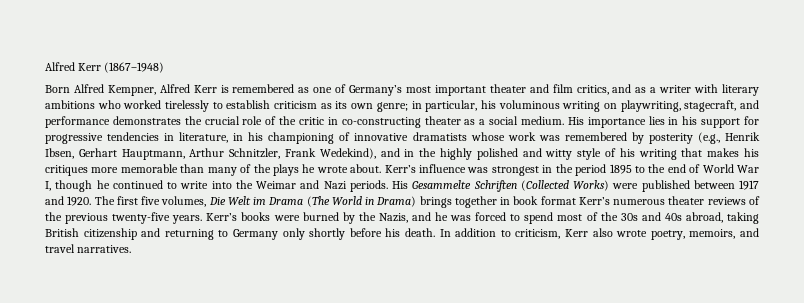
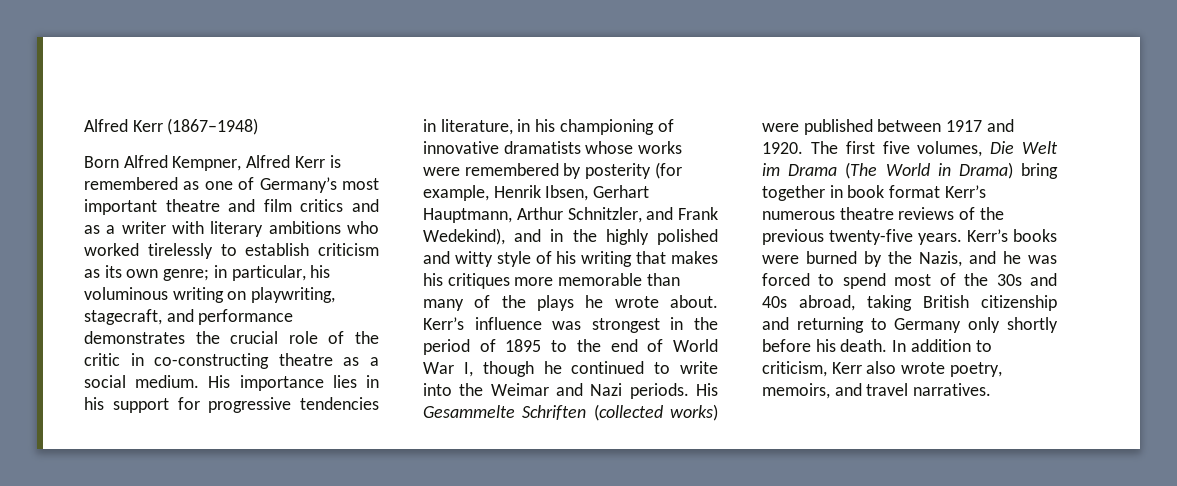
[489,84,526,93] theater -> [165,199,220,212] theatre
[576,85,609,95] critics, -> [300,199,344,212] critics
[424,116,461,125] theater -> [278,353,333,366] theatre
[507,132,560,141] work was -> [638,141,683,154] [423,167,460,176] works were
[697,132,720,144] (e.g., -> [654,162,682,179] [423,185,489,201] (for example,
(281, 153) none -> [646,207,674,220] and
(607, 170) none -> [479,339,496,352] of
[520,180,609,191] (Collected Works) -> [593,404,718,421] (collected works)
[419,196,452,208] brings -> [1021,163,1058,179] bring
[668,196,705,205] theater -> [839,207,894,220] theatre

